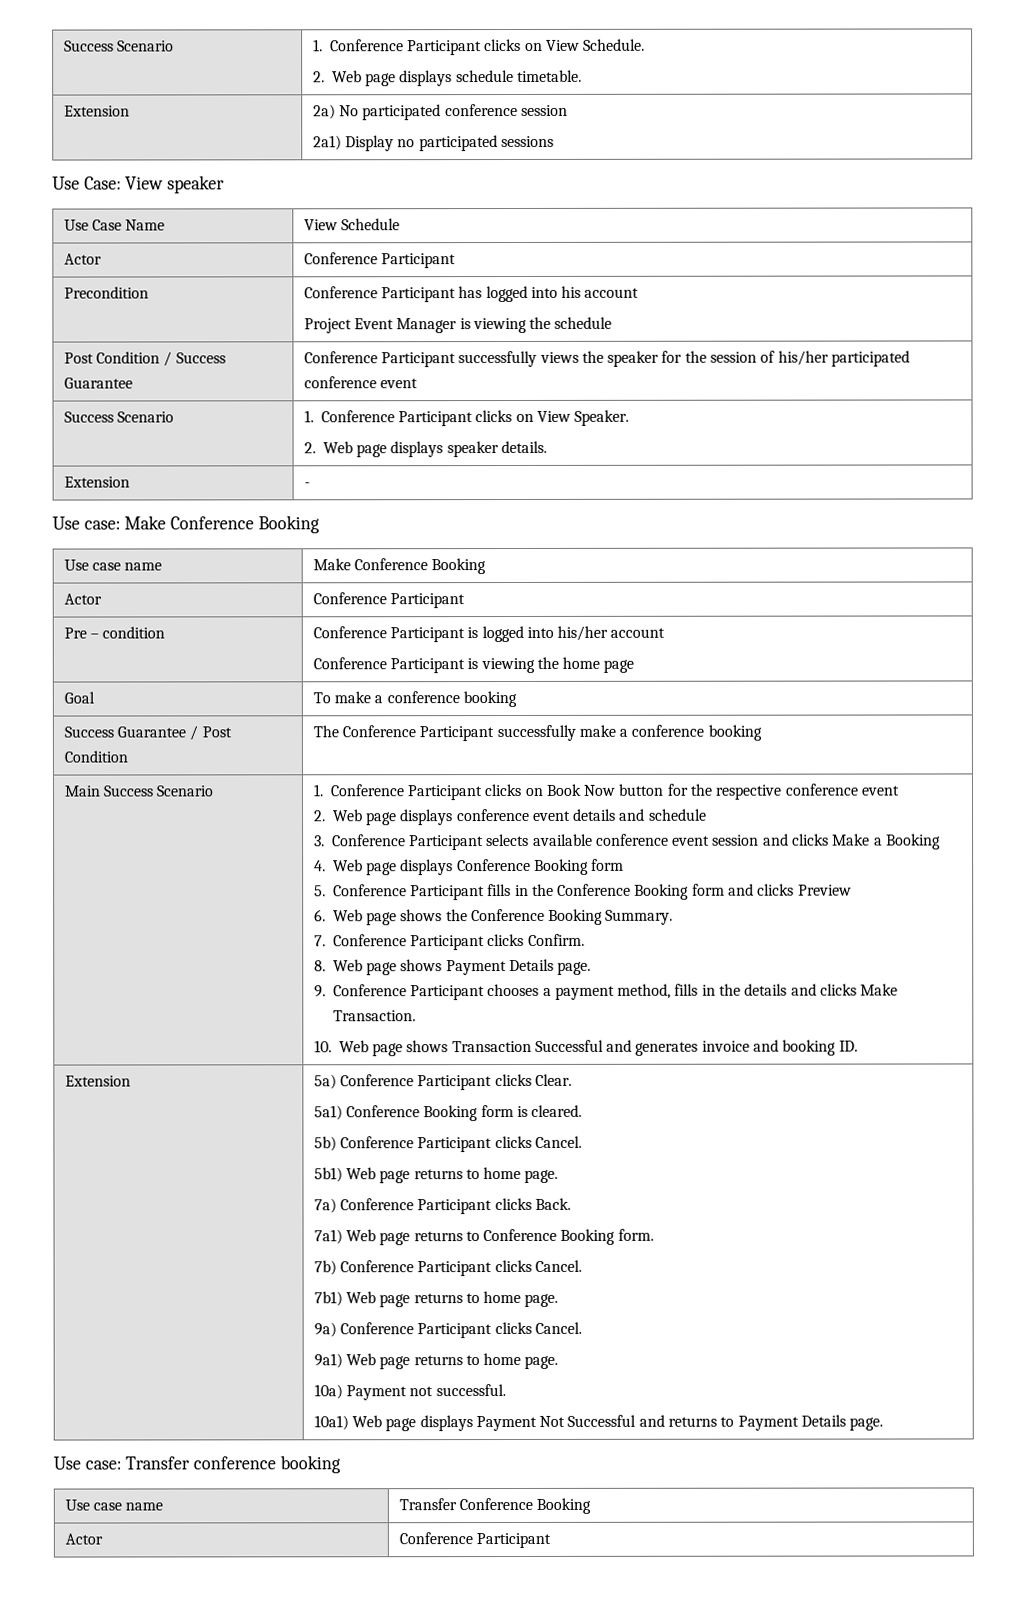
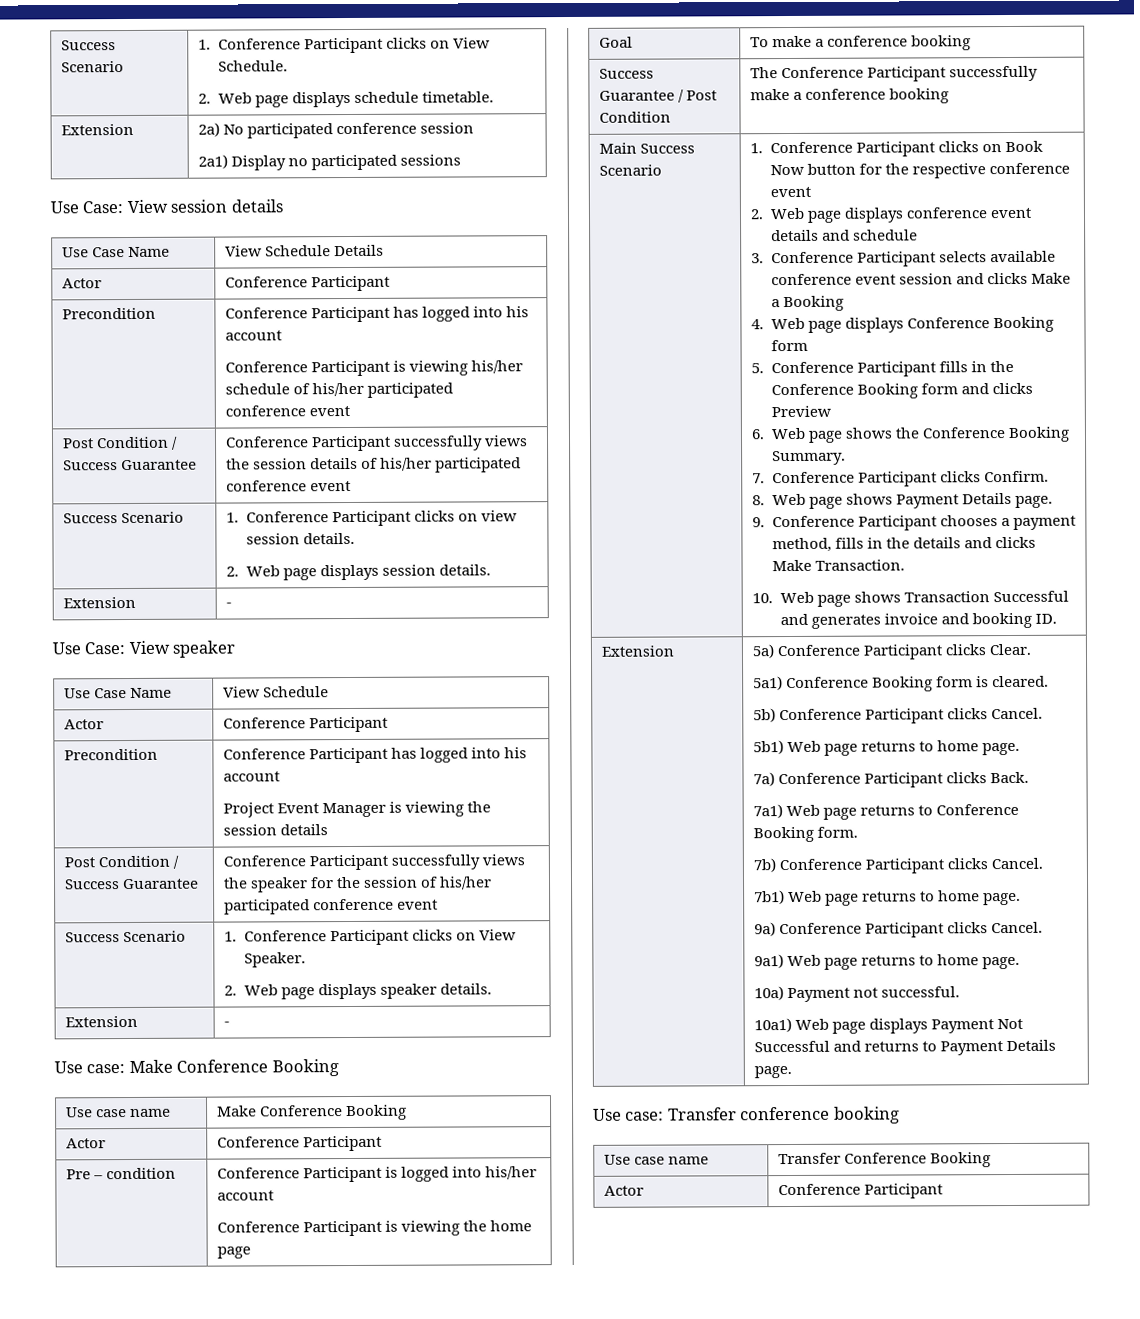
(554, 141) none -> [50,199,283,214] [62,246,171,258] [225,244,385,257] [62,278,103,289] [225,275,391,292] [62,307,157,320] [225,306,530,323] [225,330,283,341] [225,360,524,377] [225,382,454,398] [225,405,351,417] [62,436,179,450] [63,459,198,471] [225,435,529,452] [226,457,522,473] [226,480,352,492] [63,511,185,524] [226,510,517,527] [245,532,355,545] [226,564,491,581] [63,596,137,609] [226,602,233,608] // Use Case: View session details // Use Case Name | View Schedule Details // Actor | Conference Participant // Precondition | Conference Participant has logged into his account // Conference Participant is viewing his/her schedule of his/her participated conference event // Post Condition / Success Guarantee | Conference Participant successfully views the session details of his/her participated conference event // Success Scenario | 1. Conference Participant clicks on view session details. // 2. Web page displays session details. // Extension | -
[554,316,613,329] schedule -> [223,824,329,836] session details

